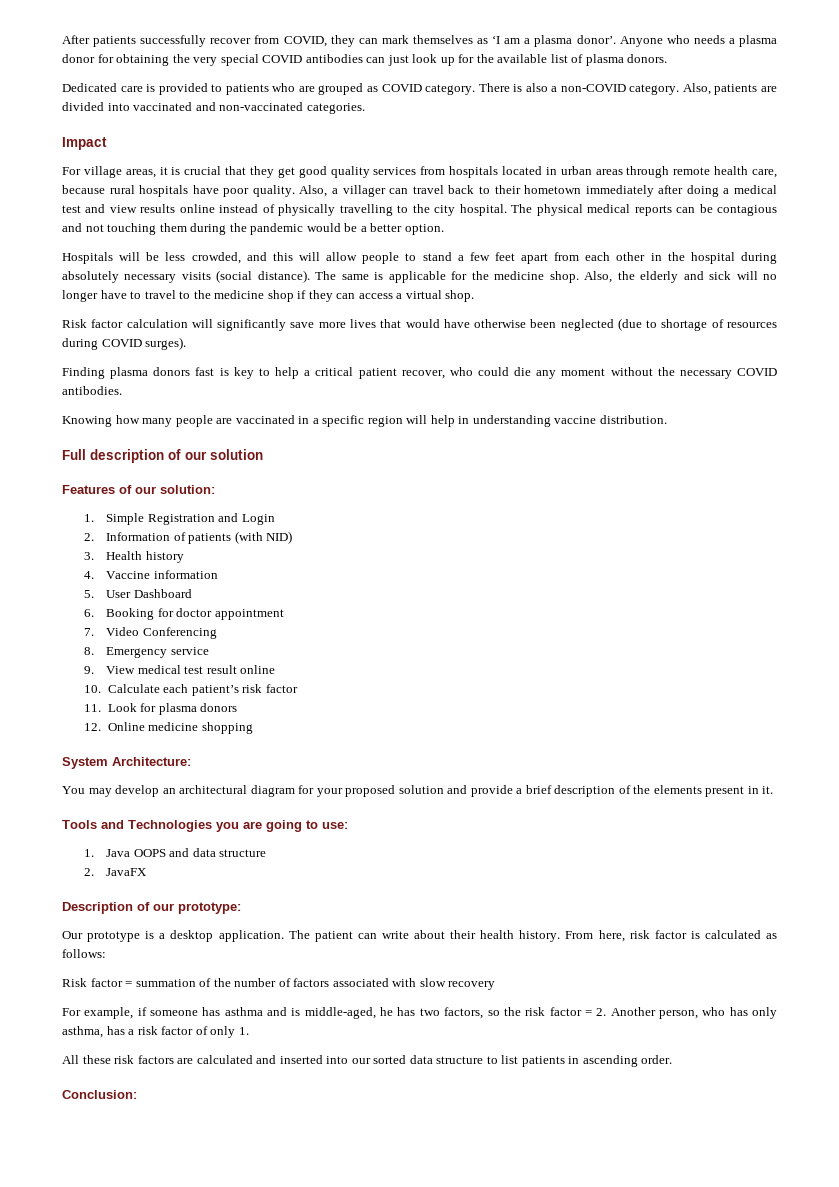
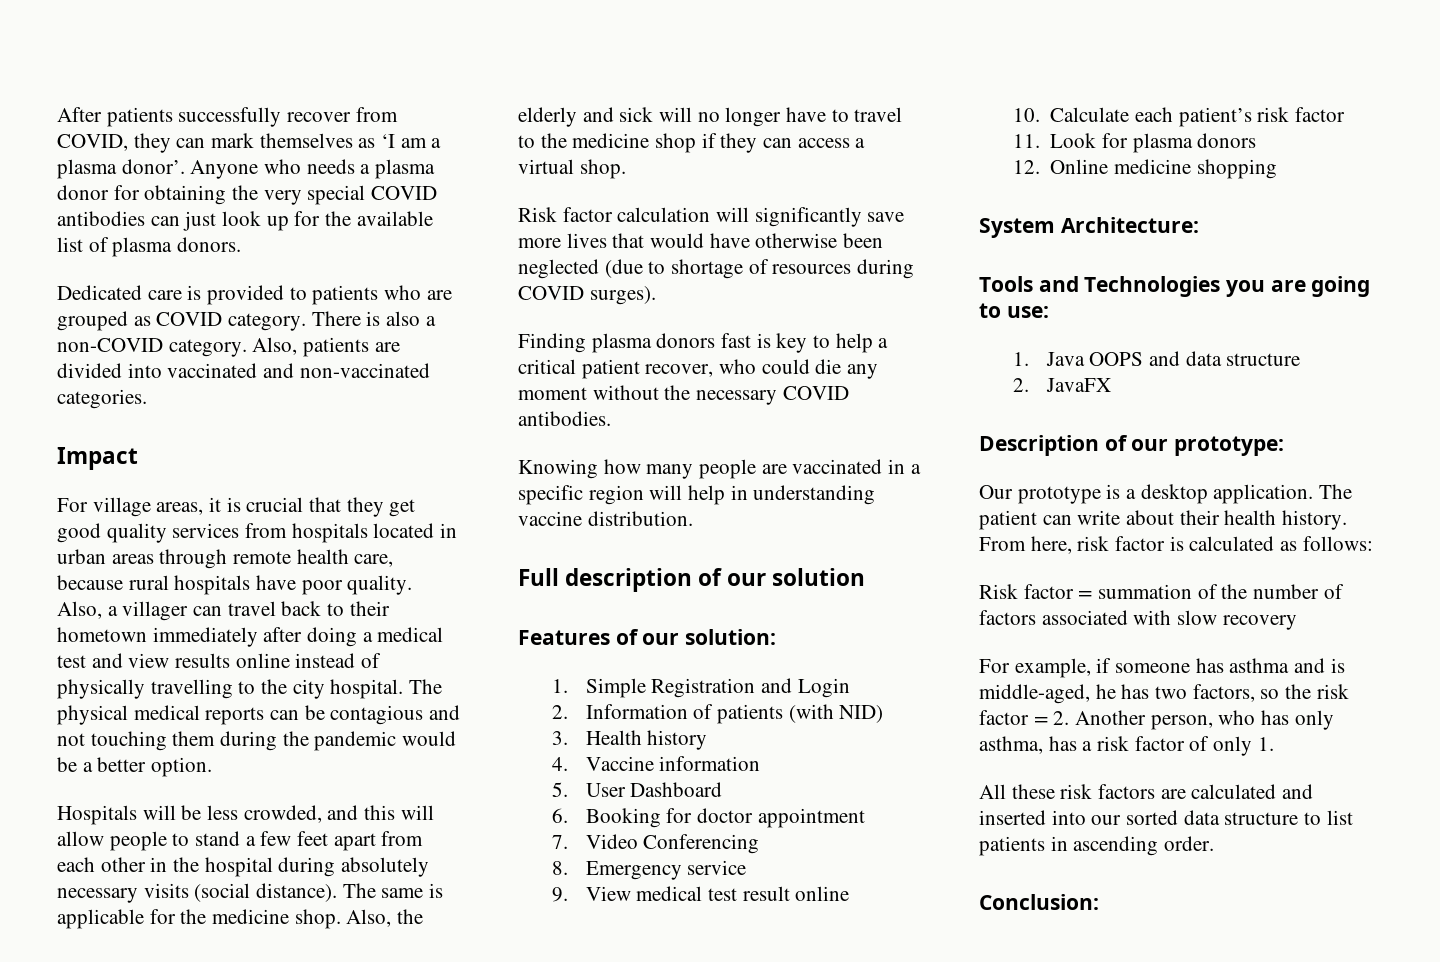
[62,785,774,797] // You may develop an architectural diagram for your proposed solution and provide a brief description of the elements present in it. -> (1199, 225) none

